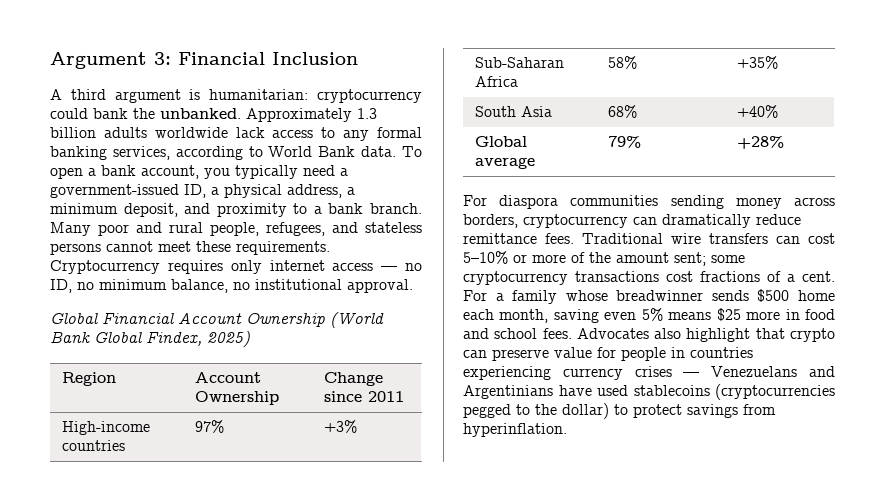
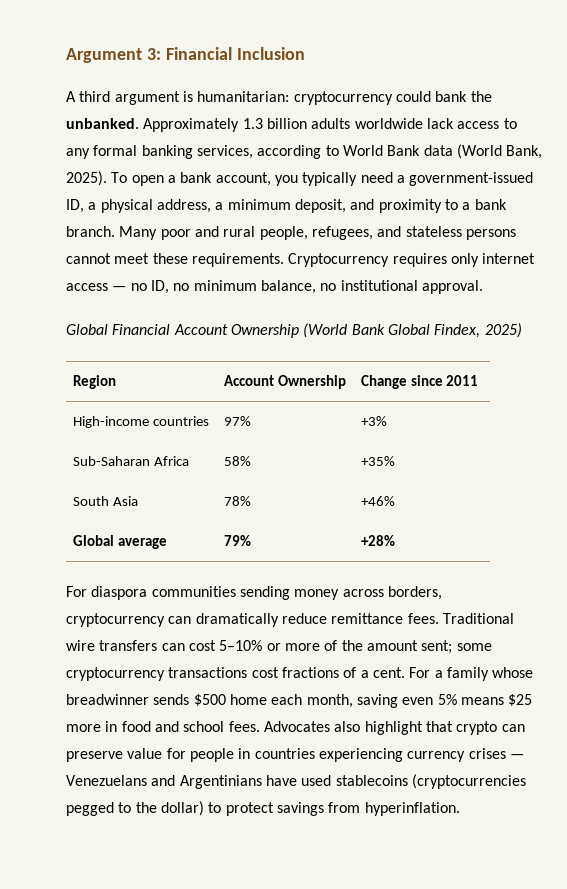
[361,146,397,157] data. -> [423,144,543,159] [66,171,107,186] data (World Bank, 2025).
[607,105,637,118] [736,105,778,118] 68% | +40% -> [223,496,251,506] [360,496,395,506] 78% | +46%

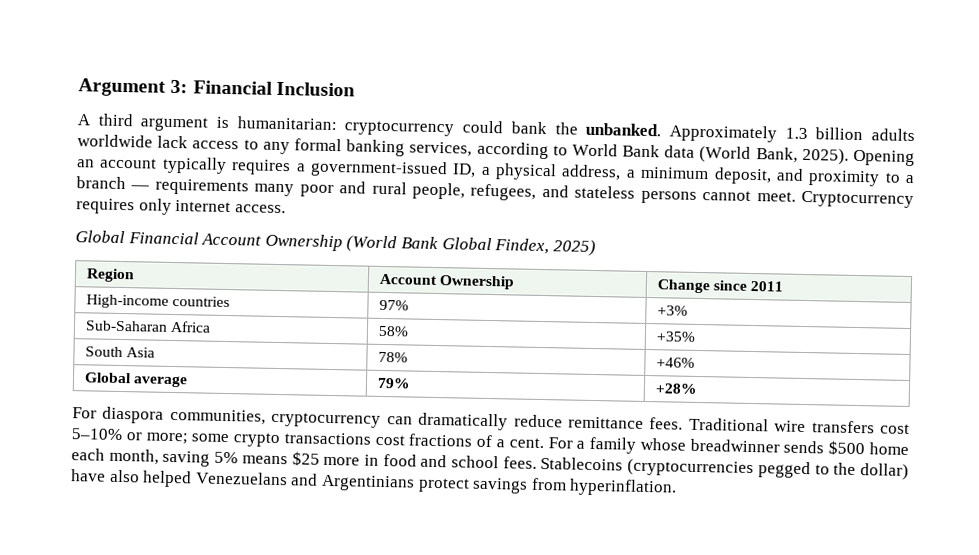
[111,172,393,186] To open a bank account, you typically need -> [853,149,915,167] [77,156,292,176] Opening an account typically requires
[474,199,507,210] [66,226,158,240] bank branch. Many -> [76,176,295,197] branch — requirements many
[114,253,284,267] meet these requirements. -> [756,191,796,202] meet.
[66,280,483,294] access — no ID, no minimum balance, no institutional approval. -> [234,204,286,214] access.
[151,586,442,600] communities sending money across borders, -> [169,408,266,425] communities,
[161,643,185,651] can -> (875, 427) none
[284,640,492,654] [66,667,165,681] more of the amount sent; some cryptocurrency -> [145,432,282,448] more; some crypto
[402,697,434,705] even -> (211, 458) none
[263,721,525,735] [66,748,524,762] [66,775,408,789] Advocates also highlight that crypto can preserve value for people in countries experiencing currency crises — Venezuelans and Argentinians have used stablecoins -> [540,457,624,471] Stablecoins
[208,802,222,813] to -> [71,469,415,492] have also helped Venezuelans and Argentinians

